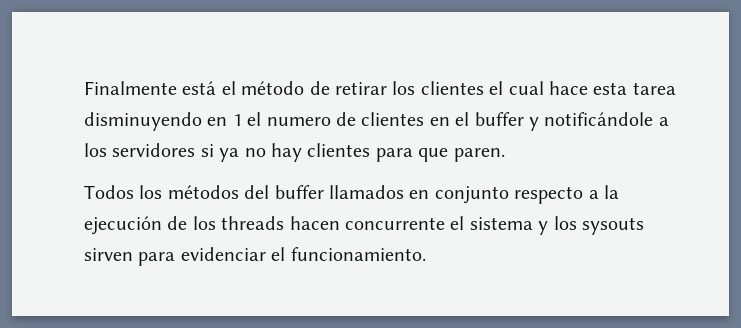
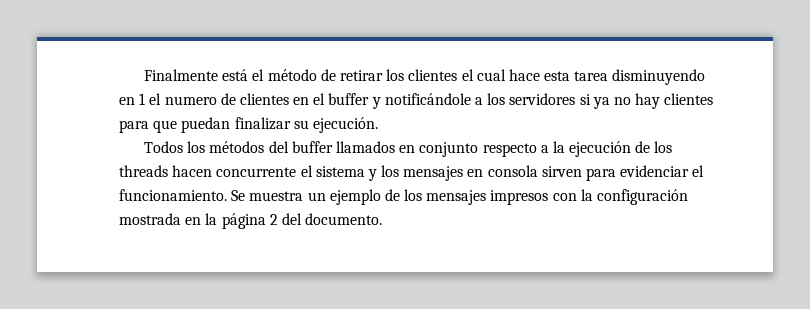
[453,148,505,162] paren. -> [181,117,378,133] puedan finalizar su ejecución.
[581,217,644,235] sysouts -> [403,165,538,181] mensajes en consola
(426, 254) none -> [231,189,689,205] [119,213,383,229] Se muestra un ejemplo de los mensajes impresos con la configuración mostrada en la página 2 del documento.

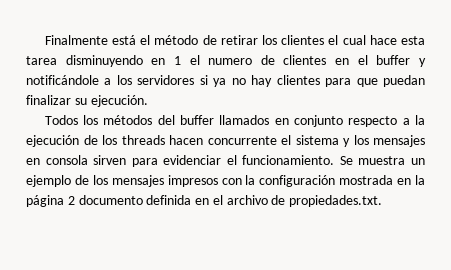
[281,213,383,225] del documento. -> [78,195,383,207] documento definida en el archivo de propiedades.txt.

